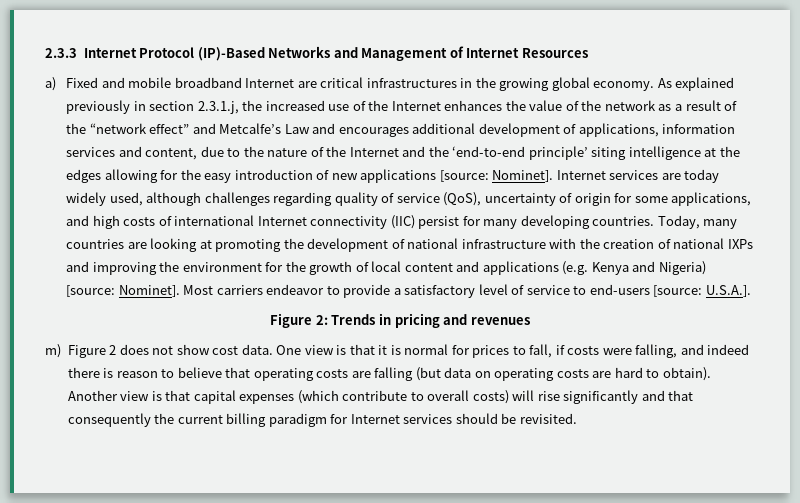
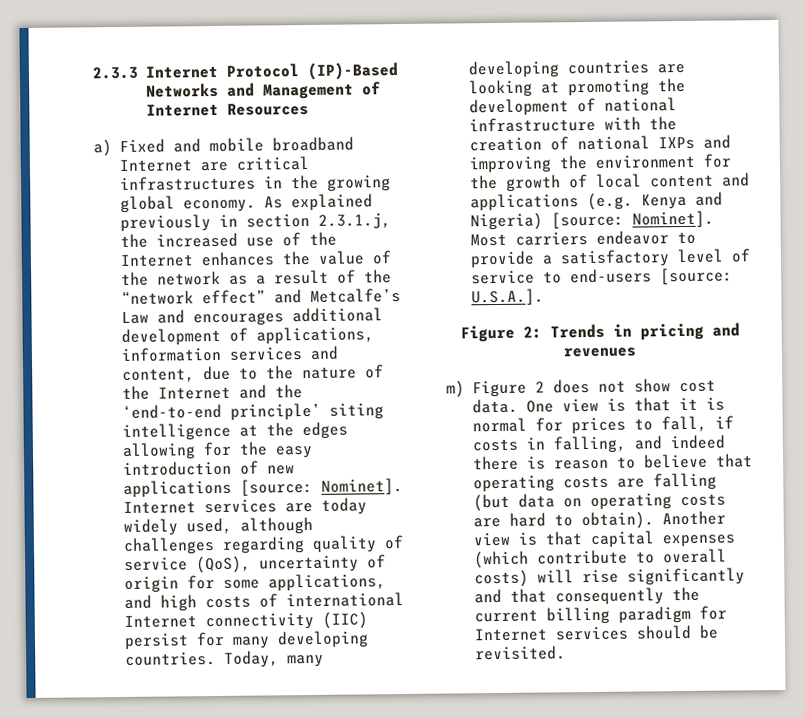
(738, 224) none -> [467,60,560,79] developing
[602,348,632,355] were -> [525,437,545,450] in

